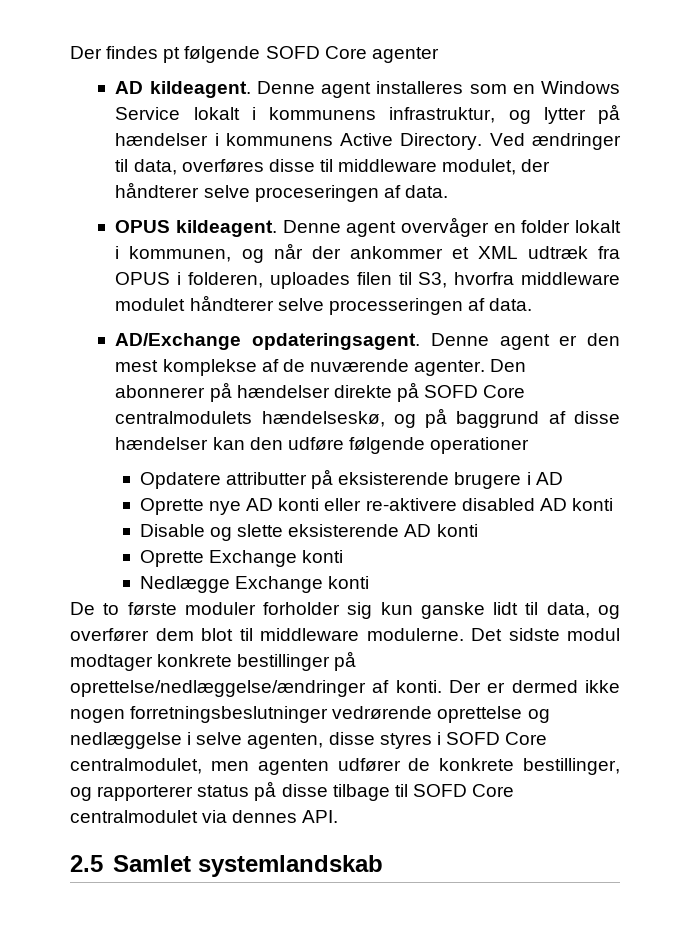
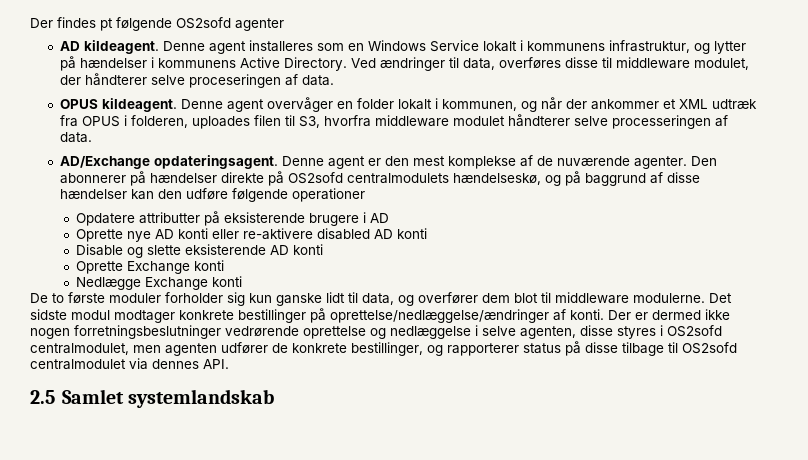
[265,46,367,59] SOFD Core -> [176,17,231,29] OS2sofd
[424,385,526,398] SOFD Core -> [288,172,344,184] OS2sofd
[445,732,548,745] SOFD Core -> [667,325,722,337] OS2sofd
[412,784,515,797] SOFD Core -> [682,342,737,354] OS2sofd

